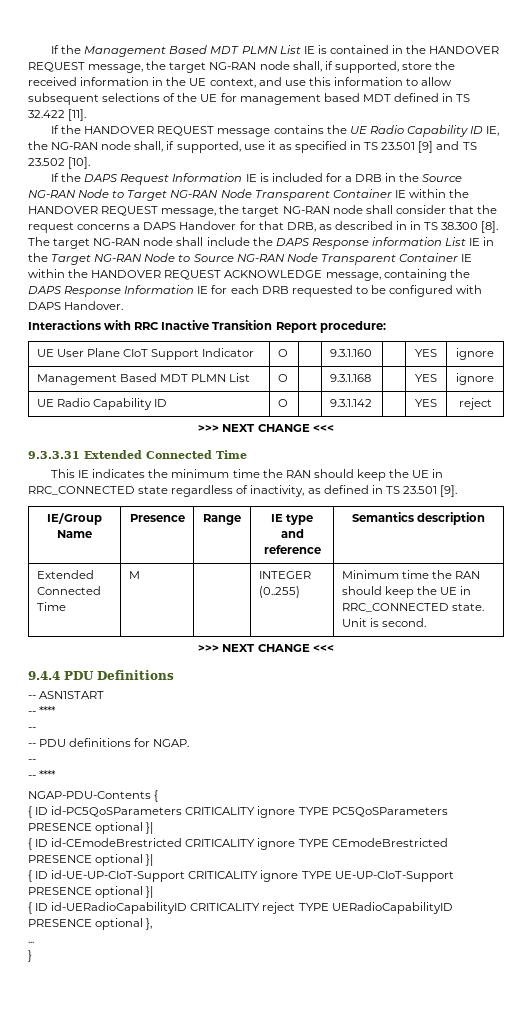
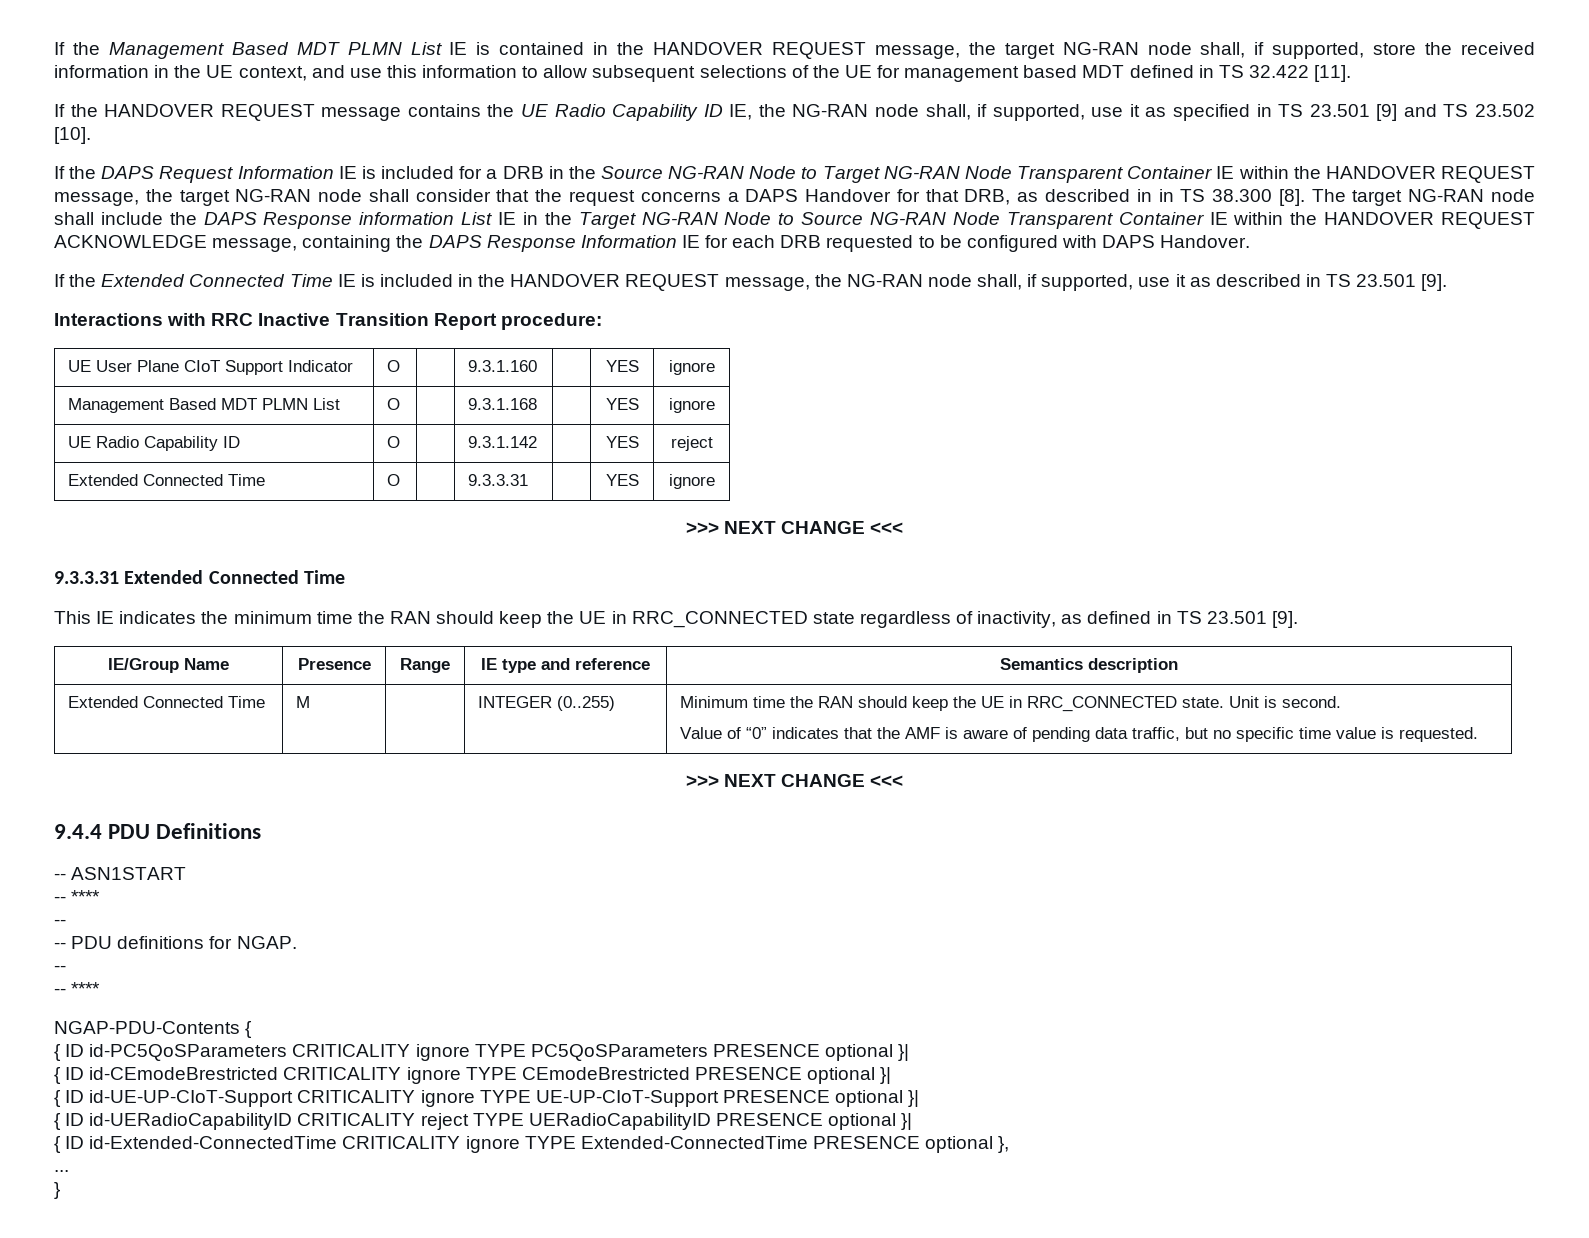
(124, 305) none -> [54,274,1448,291] // If the Extended Connected Time IE is included in the HANDOVER REQUEST message, the NG-RAN node shall, if supported, use it as described in TS 23.501 [9].
(492, 404) none -> [68,474,266,486] [387,474,401,486] [468,474,529,486] [605,474,639,486] [668,474,715,489] // Extended Connected Time | O | | 9.3.3.31 | | YES | ignore
(426, 622) none -> [680,727,1479,742] // Value of “0” indicates that the AMF is aware of pending data traffic, but no specific time value is requested.
(144, 924) none -> [901,1113,913,1130] [54,1136,994,1153] }| // { ID id-Extended-ConnectedTime CRITICALITY ignore TYPE Extended-ConnectedTime PRESENCE optional

